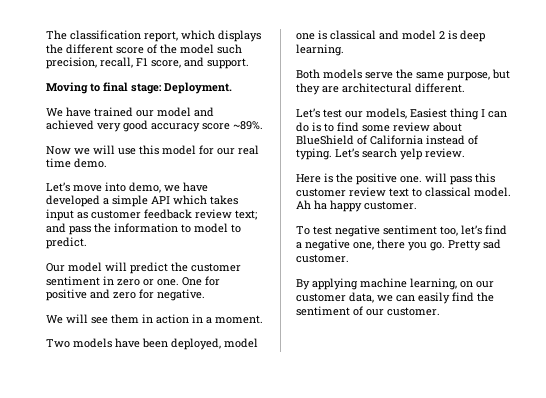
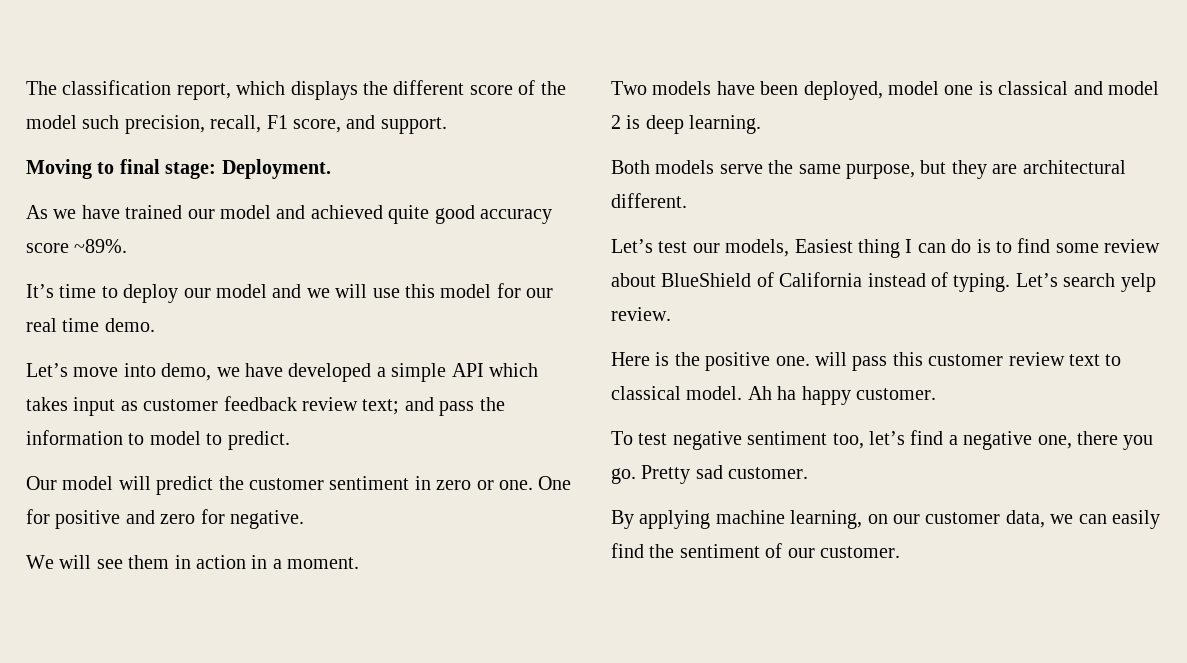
[46,108,63,117] We -> [26,205,77,219] As we
[97,123,121,132] very -> [388,205,430,224] quite
[46,146,71,155] Now -> [26,284,302,303] It’s time to deploy our model and

